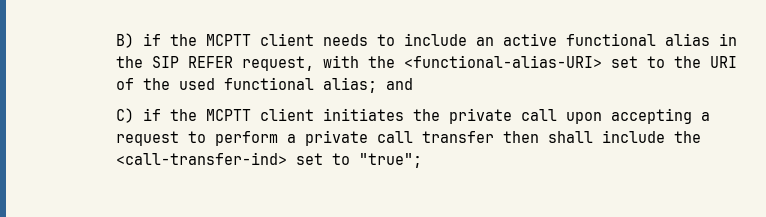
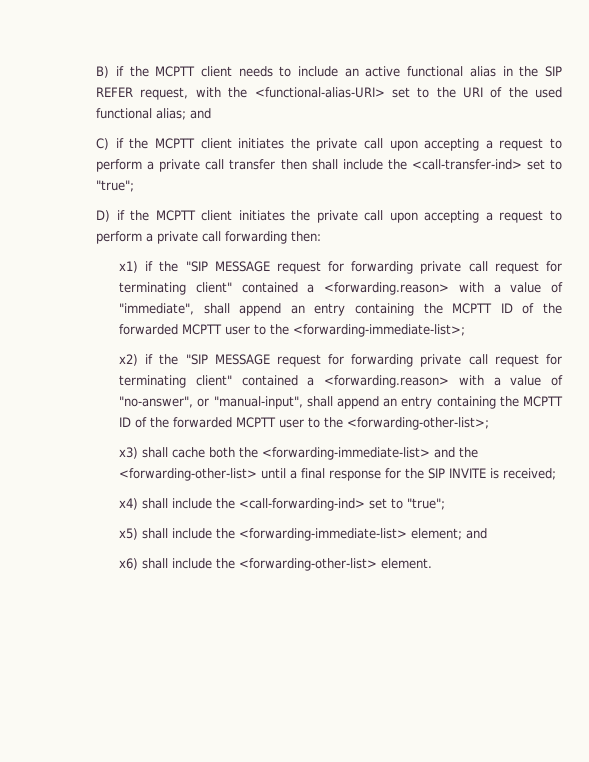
(422, 160) none -> [96,210,563,223] [96,231,322,244] [119,261,562,274] [119,282,563,295] [119,303,563,316] [119,324,466,337] [119,354,562,367] [119,375,563,388] [119,396,563,409] [119,417,490,430] [119,447,479,460] [119,468,557,481] [119,498,446,511] [119,528,488,541] [119,558,433,571] // D) if the MCPTT client initiates the private call upon accepting a request to perform a private call forwarding then: // x1) if the "SIP MESSAGE request for forwarding private call request for terminating client" contained a <forwarding.reason> with a value of "immediate", shall append an entry containing the MCPTT ID of the forwarded MCPTT user to the <forwarding-immediate-list>; // x2) if the "SIP MESSAGE request for forwarding private call request for terminating client" contained a <forwarding.reason> with a value of "no-answer", or "manual-input", shall append an entry containing the MCPTT ID of the forwarded MCPTT user to the <forwarding-other-list>; // x3) shall cache both the <forwarding-immediate-list> and the <forwarding-other-list> until a final response for the SIP INVITE is received; // x4) shall include the <call-forwarding-ind> set to "true"; // x5) shall include the <forwarding-immediate-list> element; and // x6) shall include the <forwarding-other-list> element.

